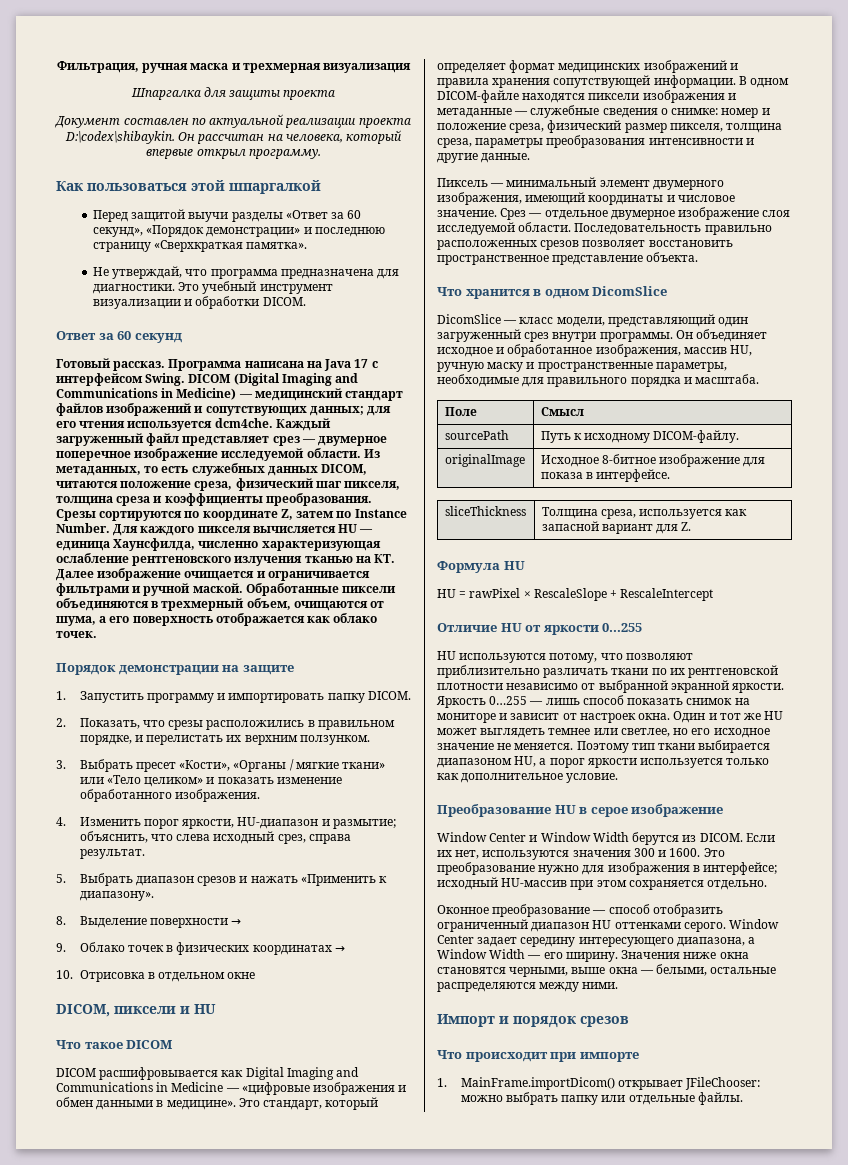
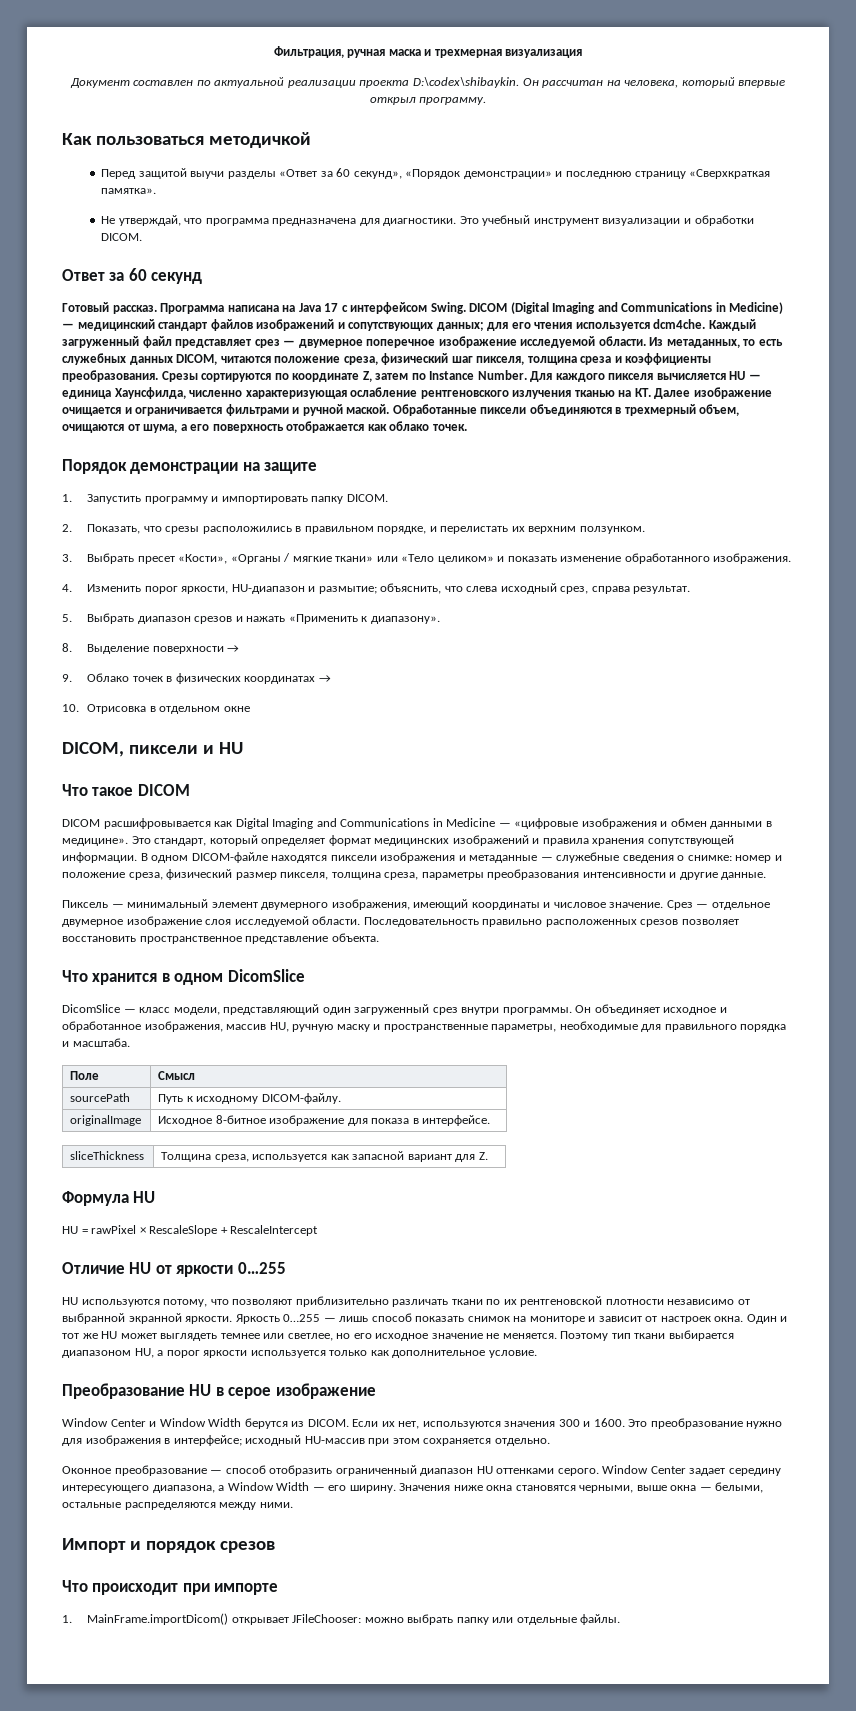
[130,87,336,100] // Шпаргалка для защиты проекта -> (583, 53) none
[191,180,321,194] этой шпаргалкой -> [208,132,311,148] методичкой

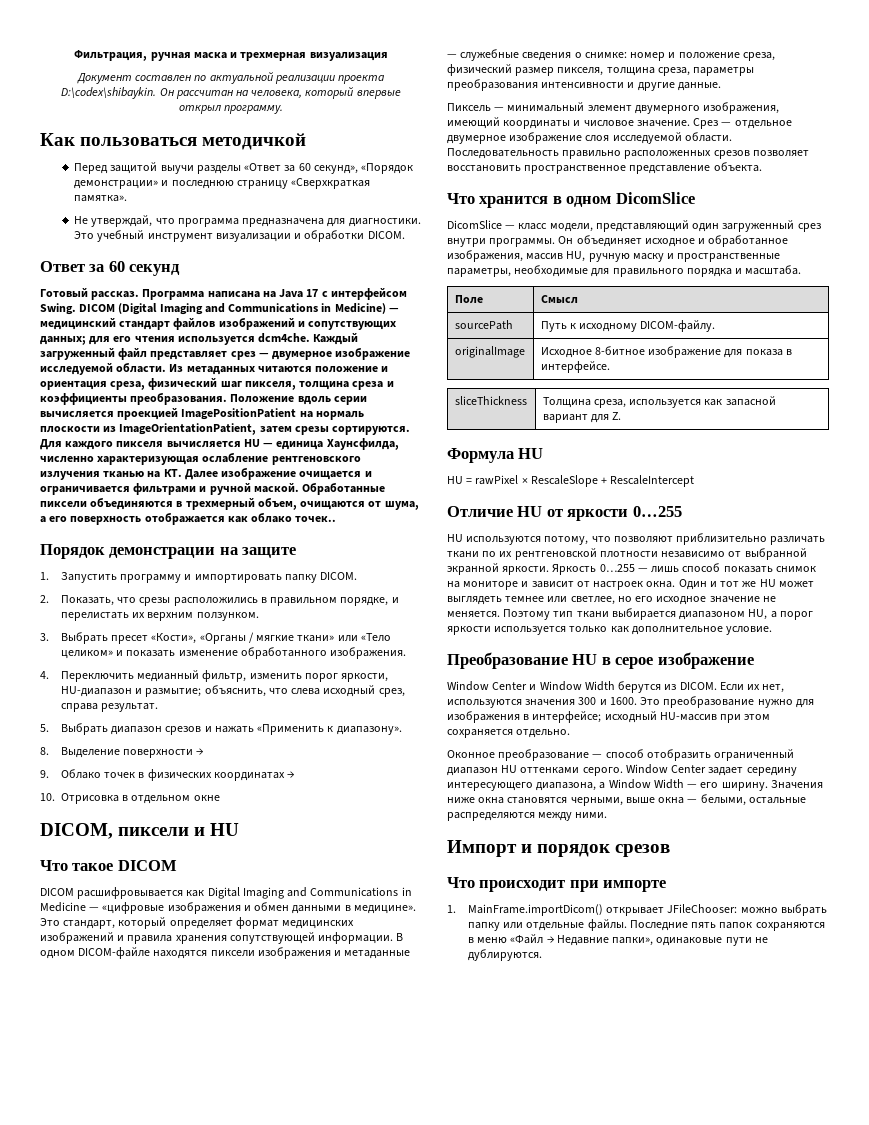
[366,339,436,348] поперечное -> (333, 355) none
[666,339,783,348] [62,353,341,365] метаданных, то есть служебных данных DICOM, читаются положение -> [186,366,389,375] [40,381,107,390] метаданных читаются положение и ориентация
[161,370,527,382] Срезы сортируются по координате Z, затем по Instance Number. -> [230,394,367,405] [40,407,364,420] [40,423,411,435] Положение вдоль серии вычисляется проекцией ImagePositionPatient на нормаль плоскости из ImageOrientationPatient, затем срезы сортируются.
[432,424,467,431] точек. -> [295,516,337,522] точек..
[87,584,142,592] Изменить -> [60,670,302,682] Переключить медианный фильтр, изменить
(621, 1619) none -> [629,920,825,931] [467,934,768,946] [467,949,542,961] Последние пять папок сохраняются в меню «Файл → Недавние папки», одинаковые пути не дублируются.

